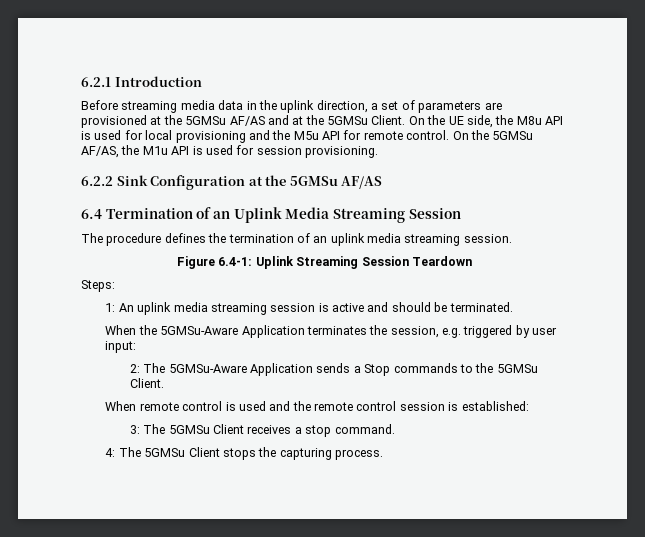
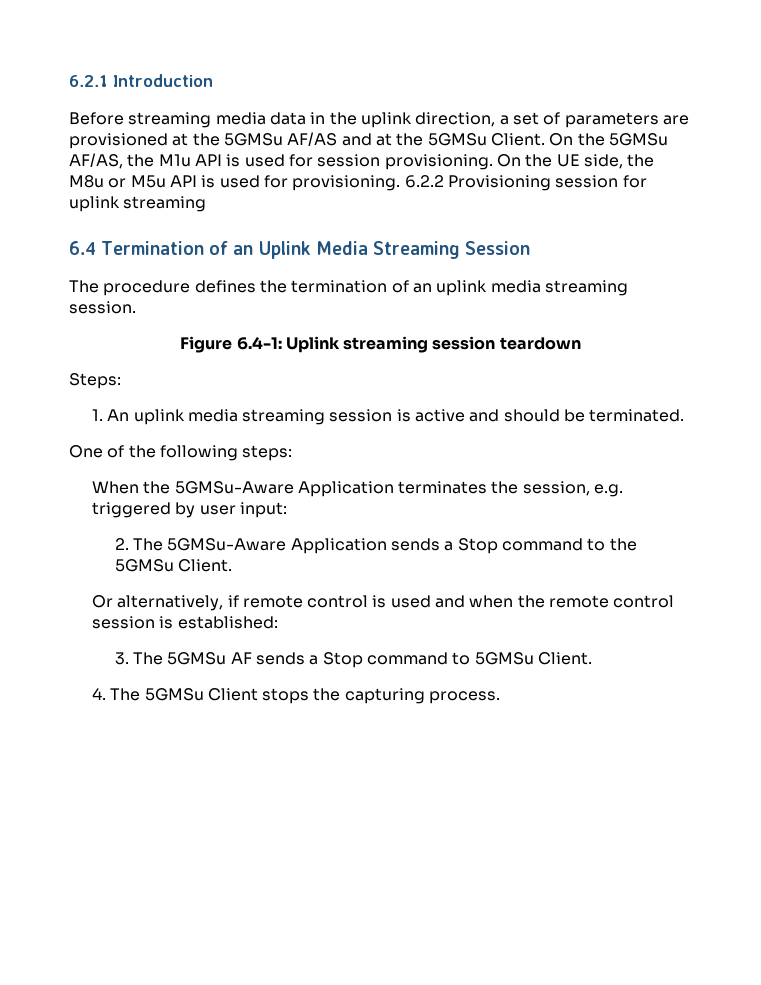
[448,115,563,128] [81,130,489,143] UE side, the M8u API is used for local provisioning and the M5u API for remote control. On the -> (605, 139) none
[81,175,383,190] // 6.2.2 Sink Configuration at the 5GMSu AF/AS -> [496,154,655,169] [69,175,647,191] [69,196,207,212] On the UE side, the M8u or M5u API is used for provisioning. 6.2.2 Provisioning session for uplink streaming
[296,256,472,269] Streaming Session Teardown -> [343,336,581,353] streaming session teardown
[105,303,116,312] 1: -> [91,409,103,421] 1.
(513, 307) none -> [69,445,293,461] // One of the following steps:
[129,364,140,373] 2: -> [114,538,129,550] 2.
[393,363,458,373] commands -> [501,538,583,551] command
[105,401,137,411] When -> [91,595,239,611] Or alternatively, if
(291, 406) none -> [469,595,514,608] when
[129,424,395,437] [105,448,116,457] 3: The 5GMSu Client receives a stop command. // 4: -> [114,652,592,668] [91,688,106,700] 3. The 5GMSu AF sends a Stop command to 5GMSu Client. // 4.

